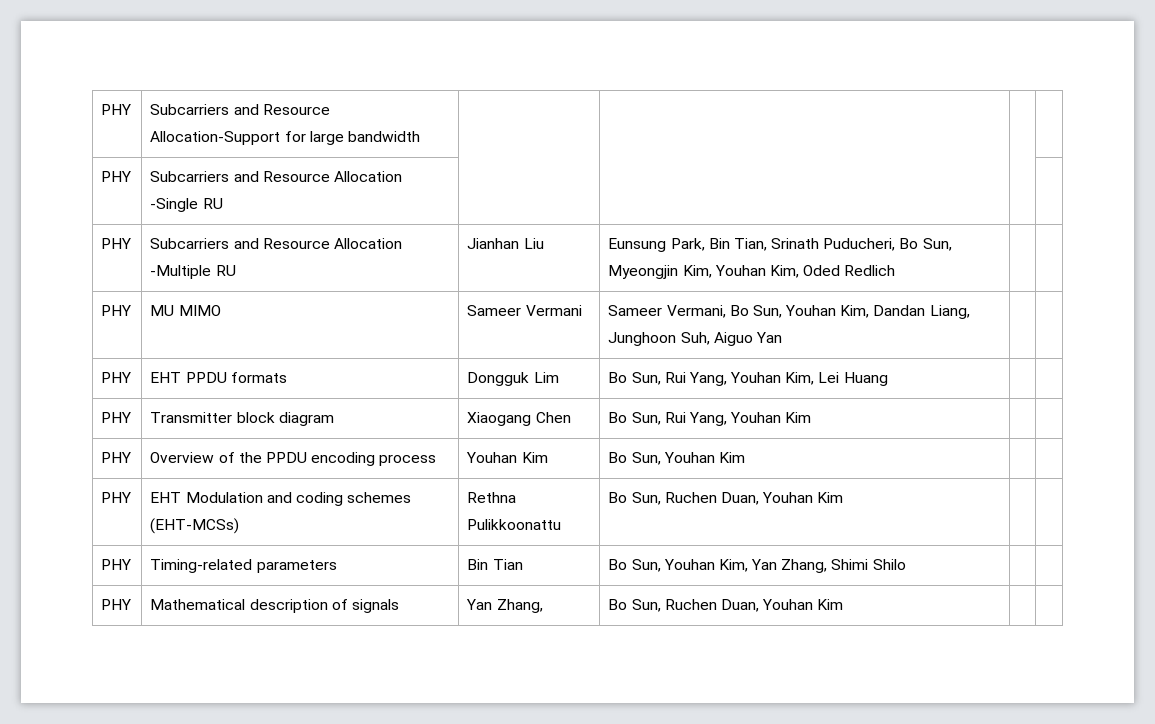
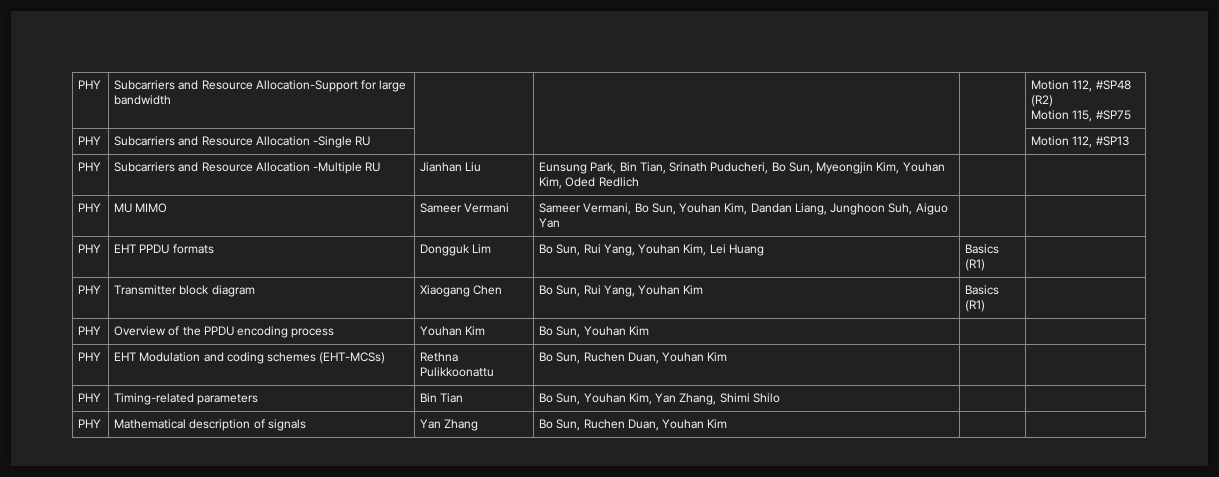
(420, 136) none -> [1031,80,1131,92] [1031,95,1054,107] [1031,110,1131,122] Motion 112, #SP48 (R2) // Motion 115, #SP75
(223, 203) none -> [1031,136,1129,148] Motion 112, #SP13
(888, 379) none -> [965,244,1000,254] [965,259,986,271] Basics (R1)
(812, 417) none -> [965,285,1000,295] [965,300,986,312] Basics (R1)
[496,599,543,613] Zhang, -> [444,419,479,431] Zhang

